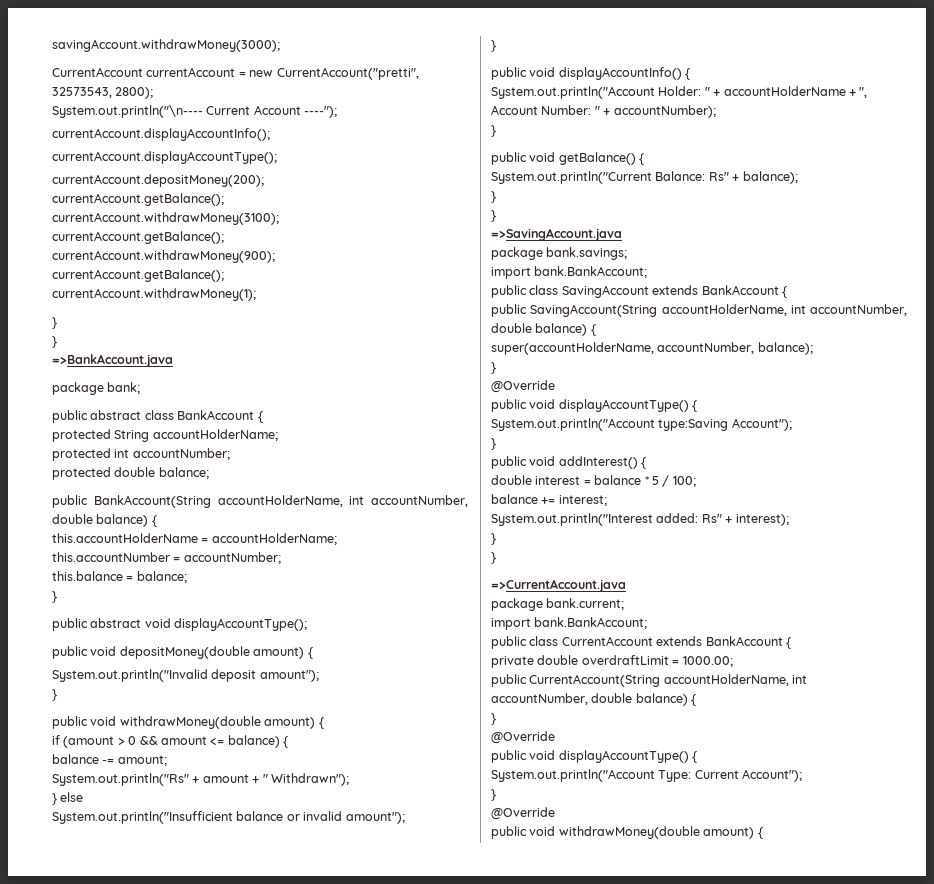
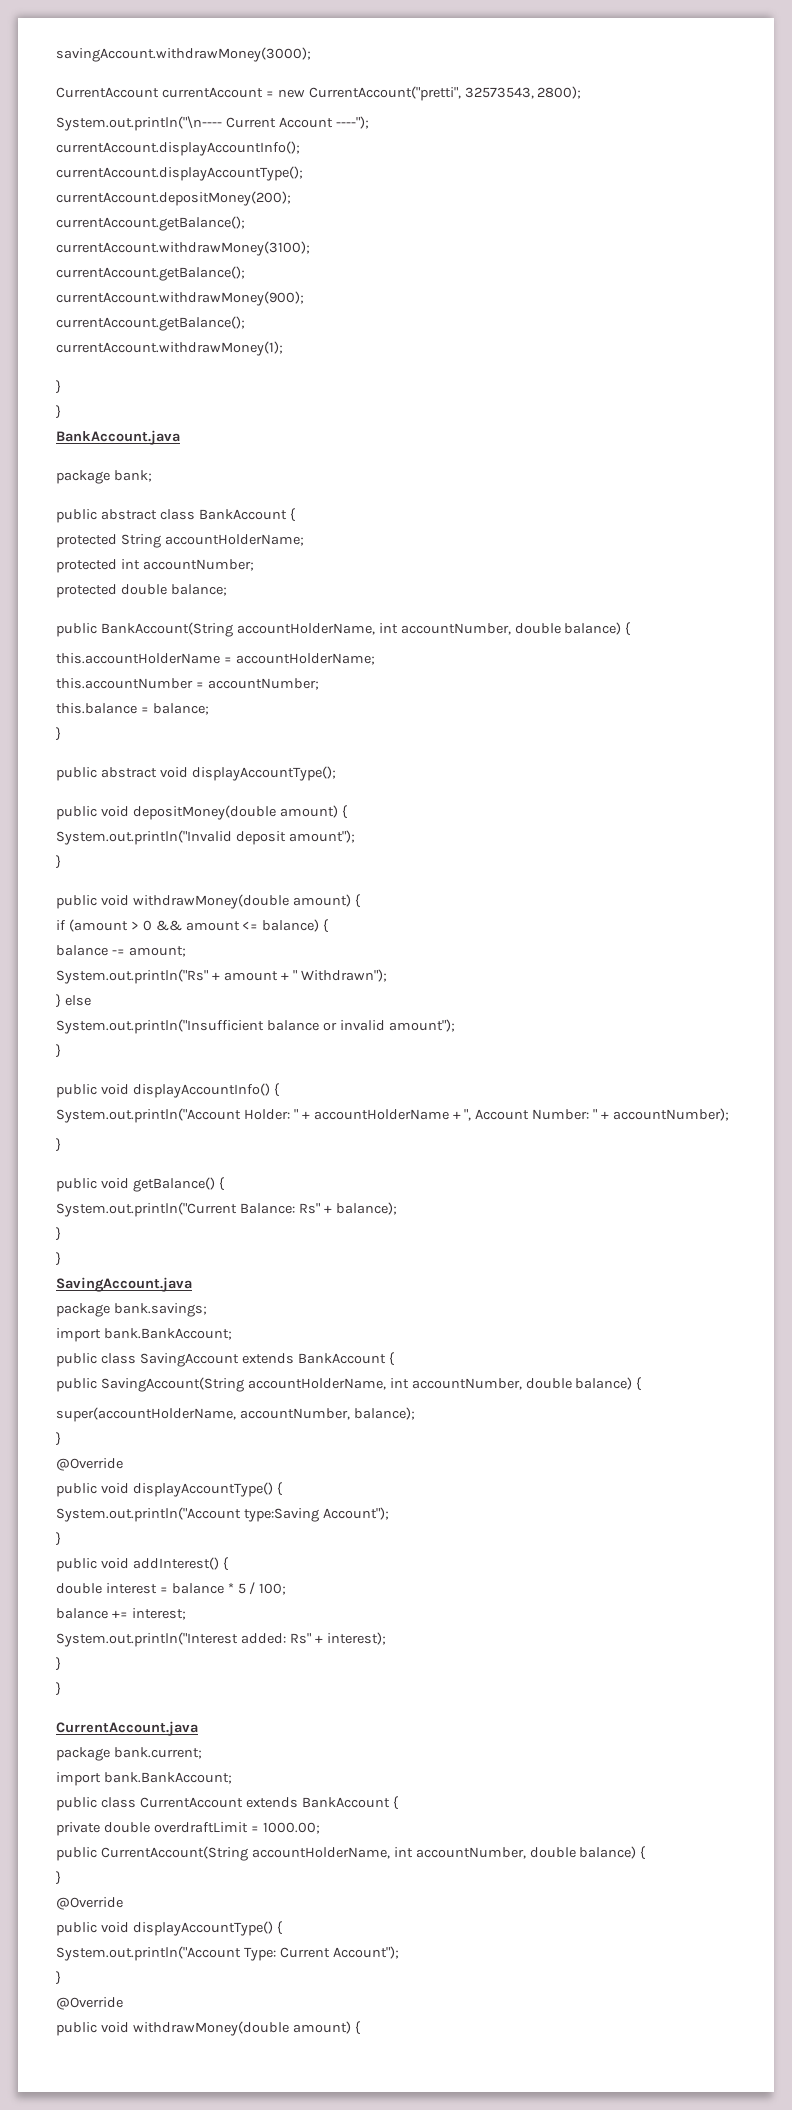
[52,354,173,367] =>BankAccount.java -> [56,430,180,445] BankAccount.java
[491,228,622,241] =>SavingAccount.java -> [56,1277,192,1292] SavingAccount.java
[491,579,626,592] =>CurrentAccount.java -> [56,1721,198,1736] CurrentAccount.java

